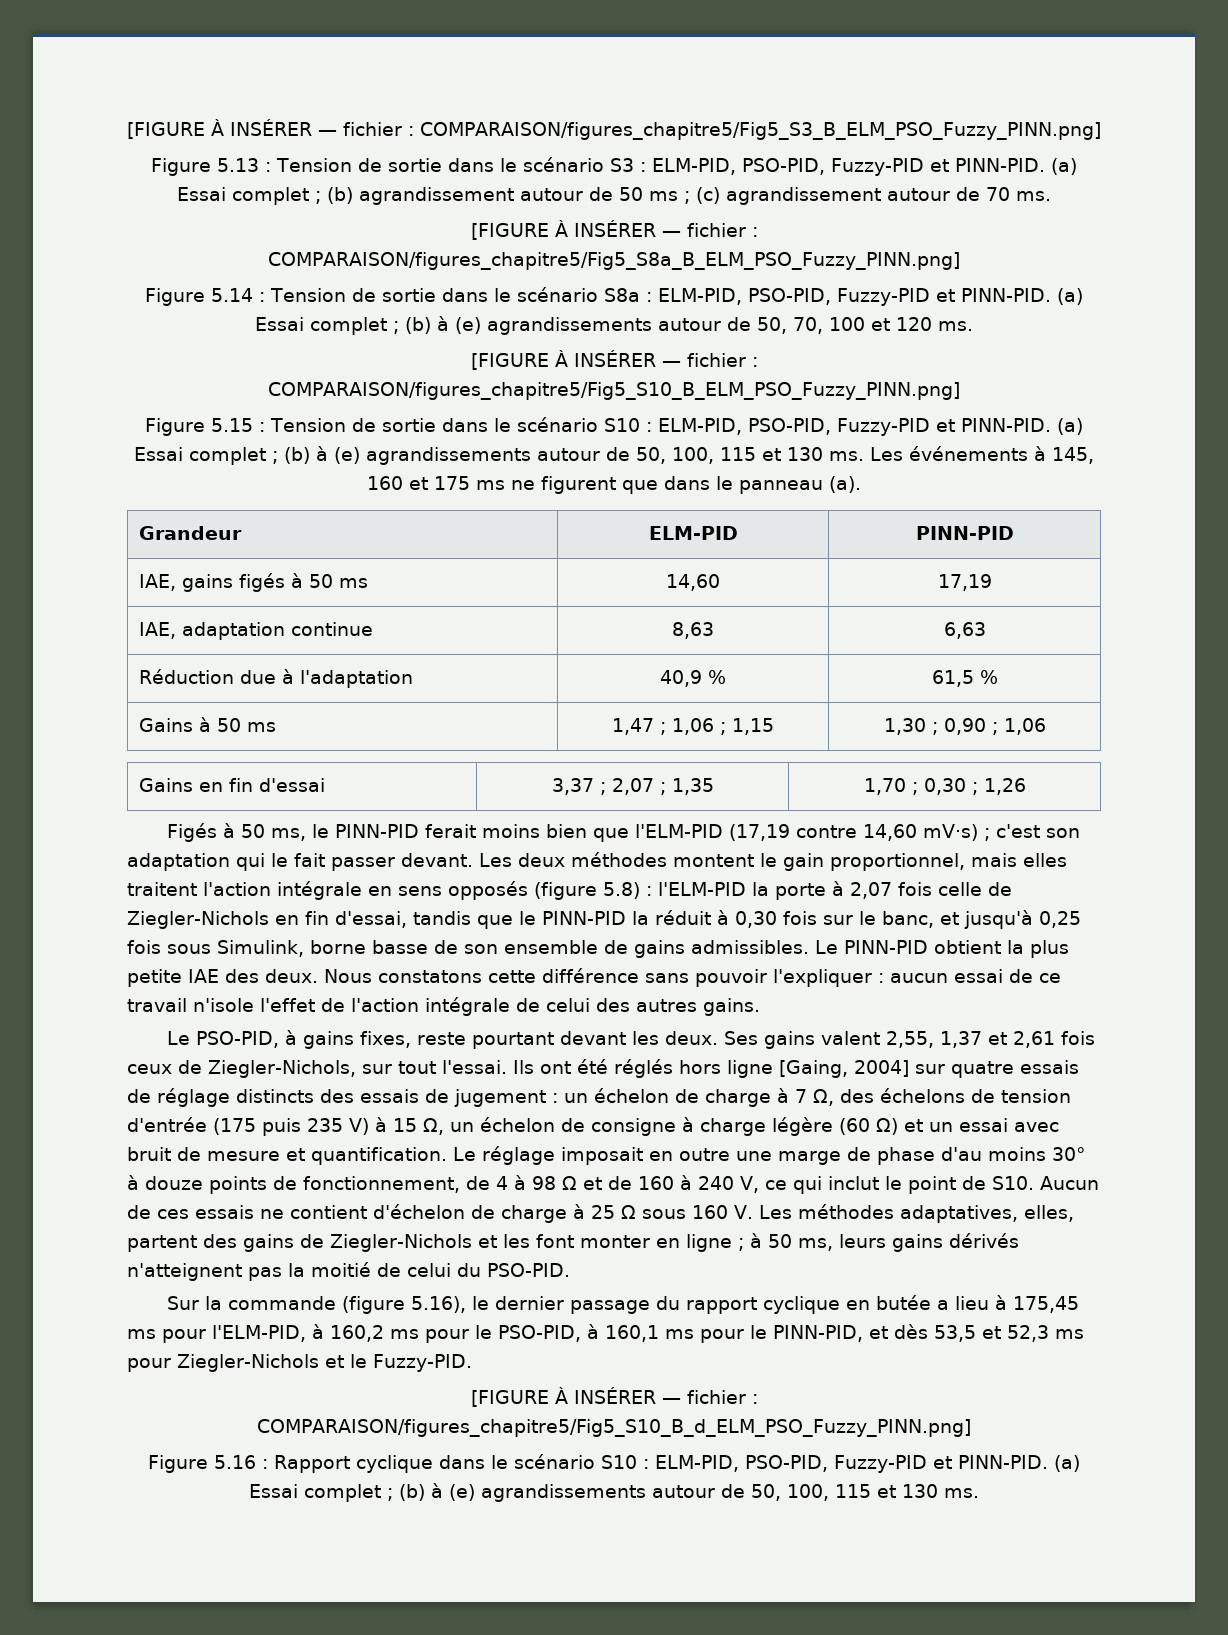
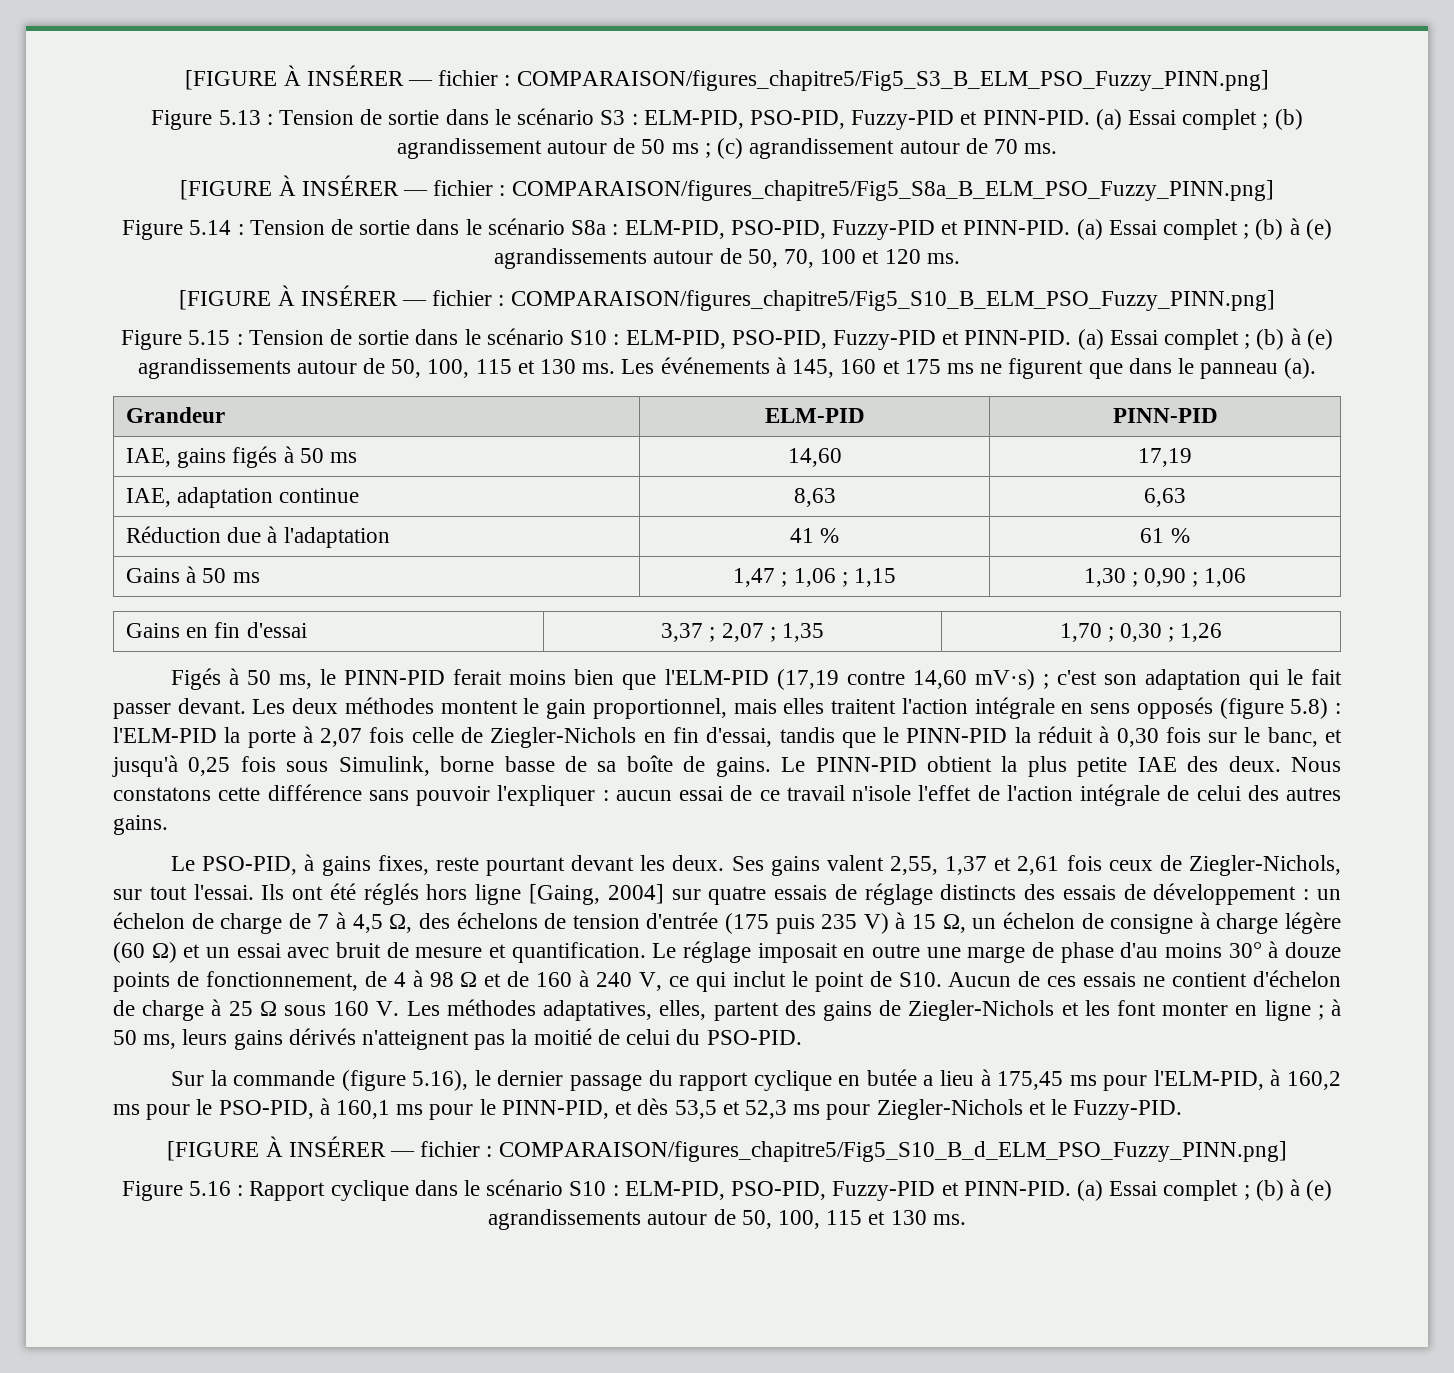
[660,670,702,687] 40,9 -> [789,528,814,543] 41
[931,670,974,687] 61,5 -> [1140,528,1165,543] 61
[464,940,809,958] son ensemble de gains admissibles. -> [597,755,771,777] sa boîte de gains.
[454,1089,546,1107] jugement -> [1153,883,1297,905] développement
[777,1088,807,1103] à 7 -> [288,912,383,933] de 7 à 4,5

